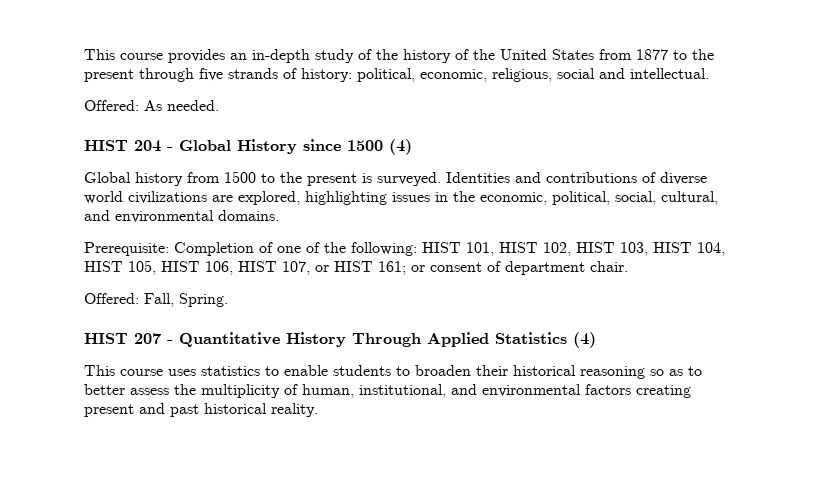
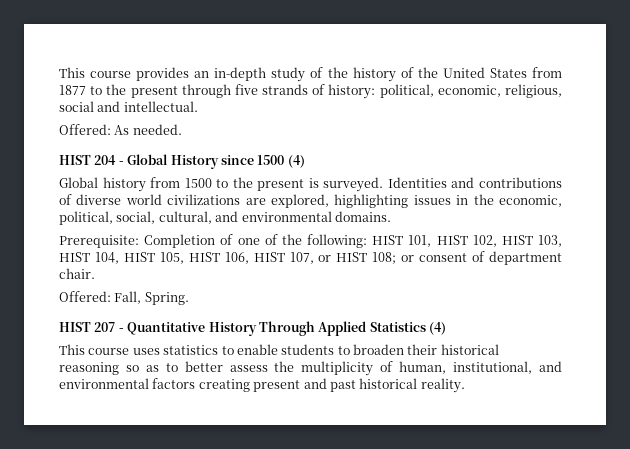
[378,261,406,275] 161; -> [372,252,397,264] 108;

